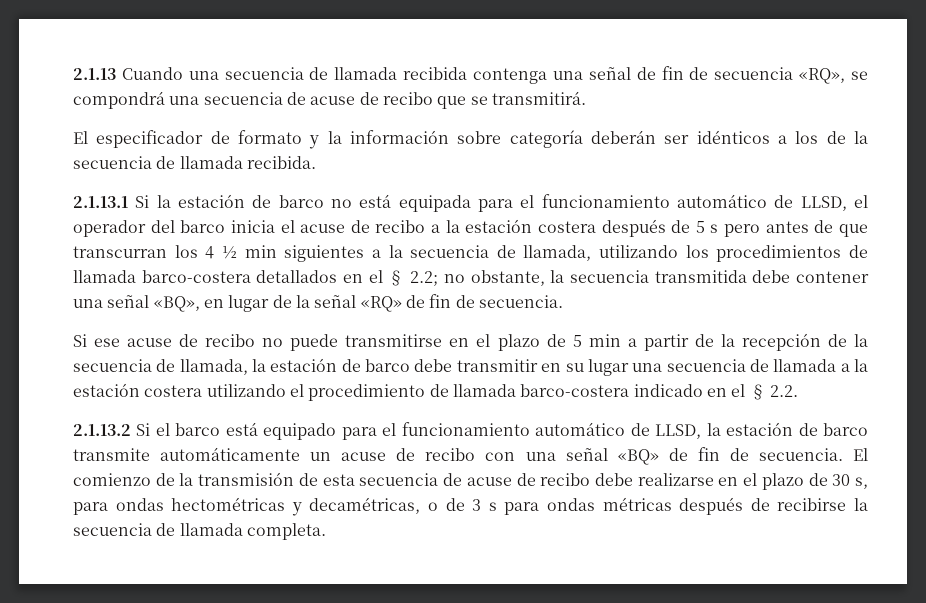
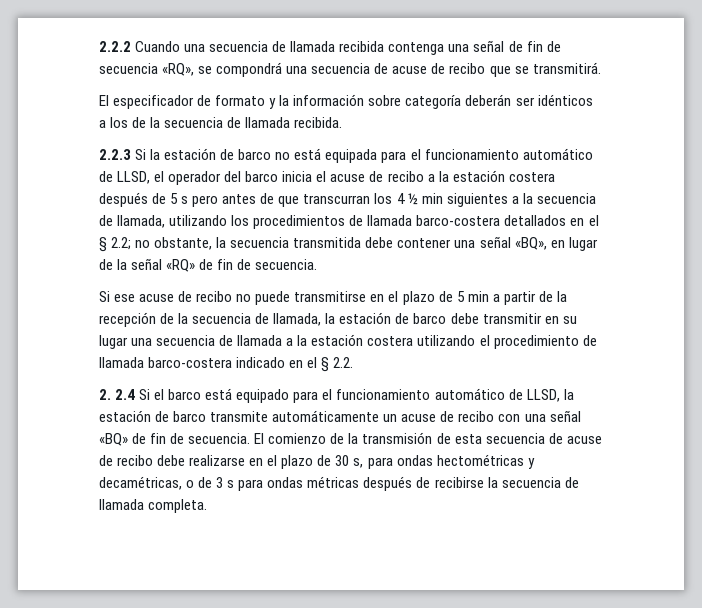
[73,68,116,80] 2.1.13 -> [99,41,131,52] 2.2.2
[73,196,128,208] 2.1.13.1 -> [99,149,131,160] 2.2.3
[73,424,131,436] 2.1.13.2 -> [99,389,136,400] 2. 2.4

